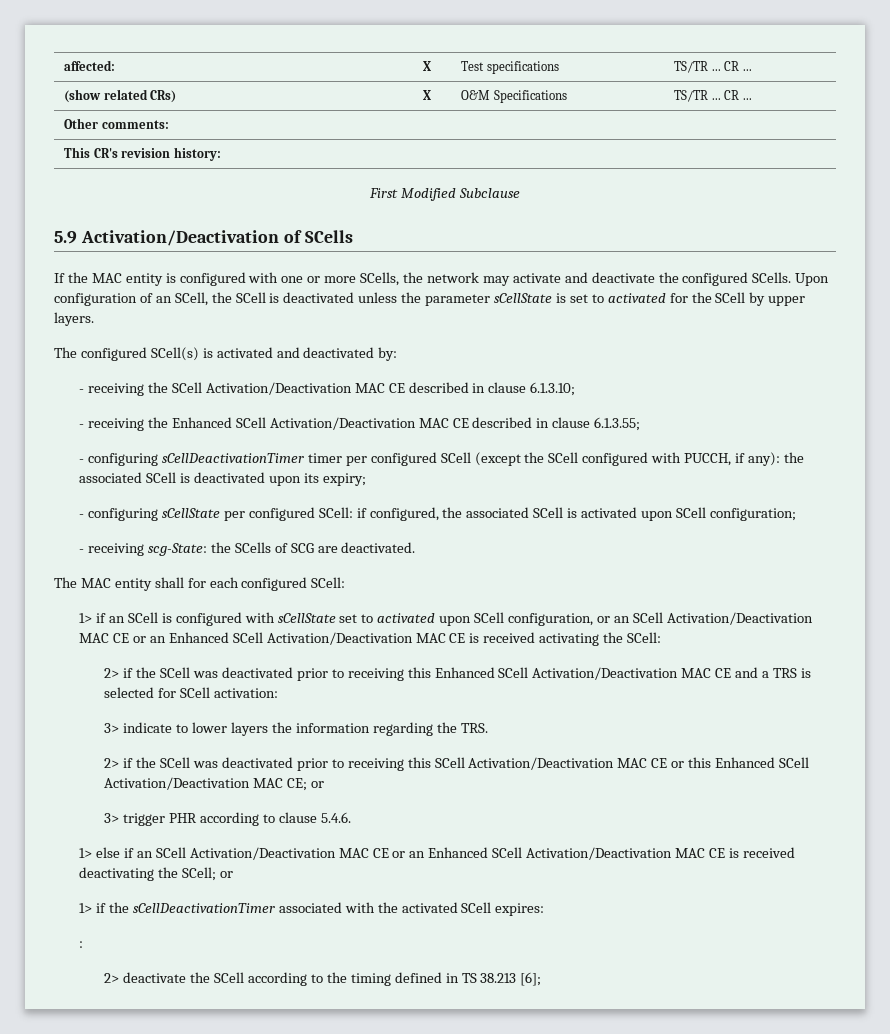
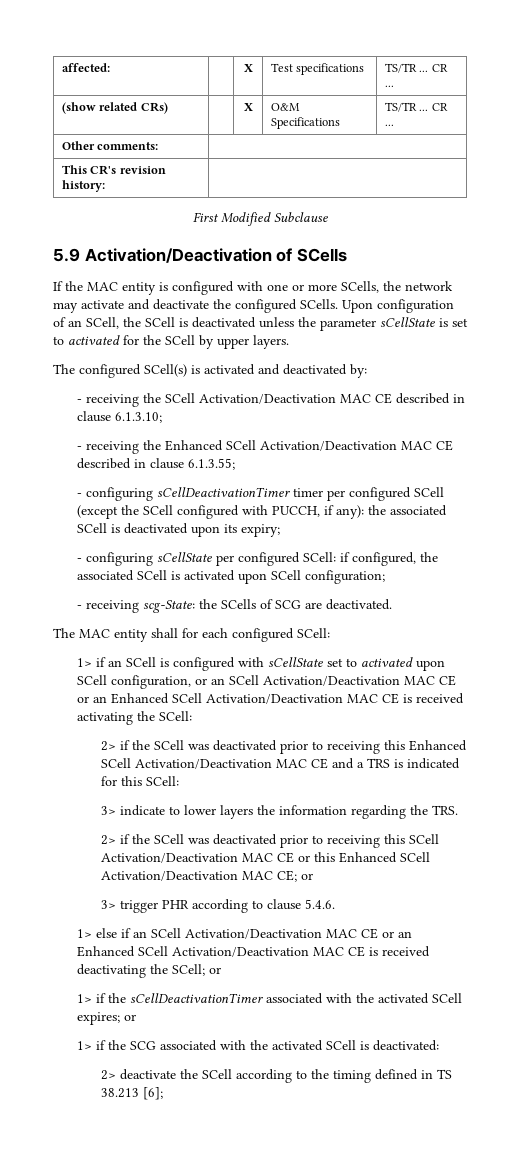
[104,687,279,698] selected for SCell activation: -> [406,758,460,769] [100,776,179,786] indicated for this SCell:
[495,903,545,916] [79,941,84,948] expires: // : -> [76,1012,136,1025] [76,1040,439,1051] expires; or // 1> if the SCG associated with the activated SCell is deactivated:

